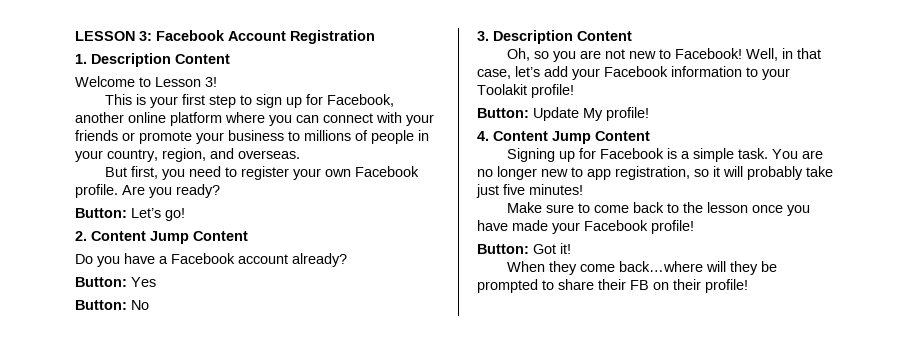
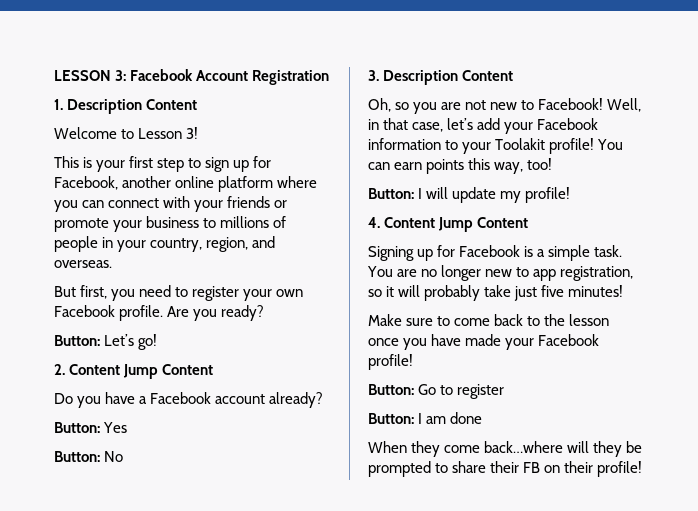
[477,107,603,121] // Button: Update My -> [597,139,624,150] [368,158,553,174] [368,187,522,203] You can earn points this way, too! // Button: I will update my
[533,243,571,254] Got it! -> [418,384,505,399] [368,412,483,424] Go to register // Button: I am done

